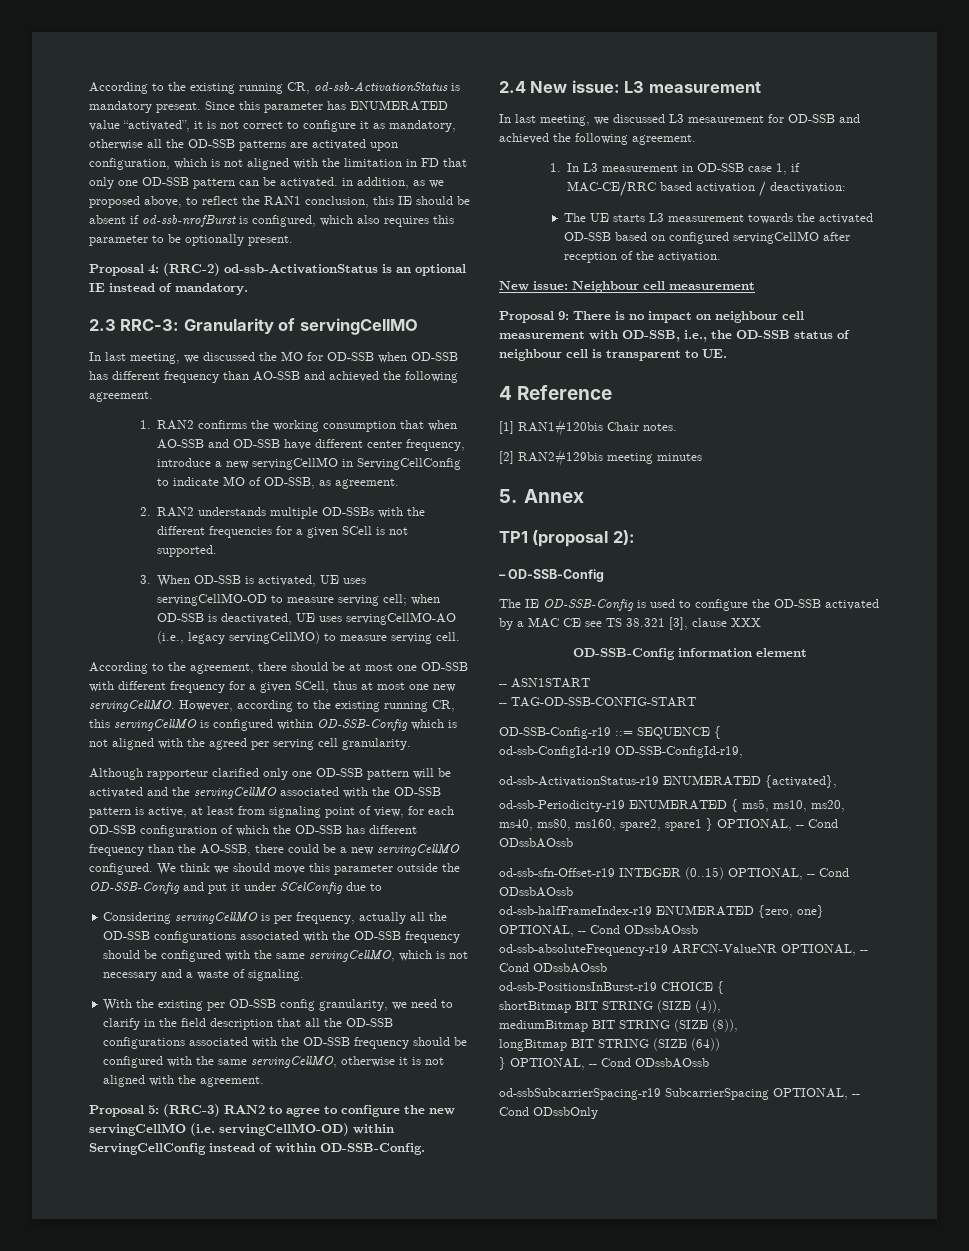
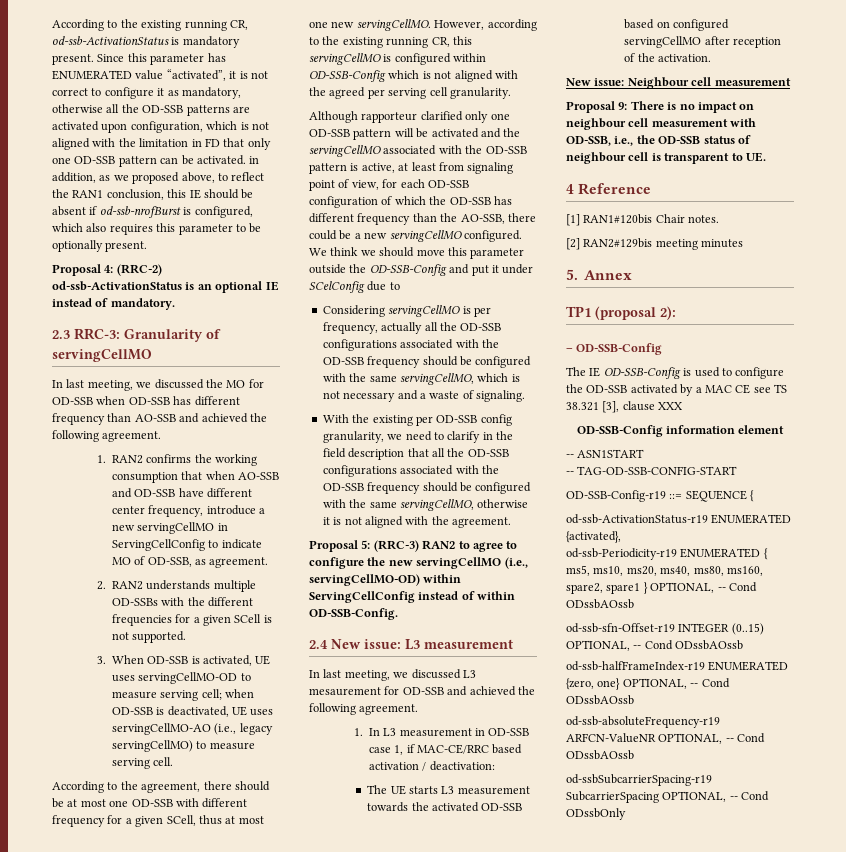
[190,1123,215,1136] (i.e. -> [504,557,528,569] (i.e.,
[499,746,743,758] // od-ssb-ConfigId-r19 OD-SSB-ConfigId-r19, -> (755, 496) none
[499,981,724,994] [499,1000,721,1013] [499,1019,738,1032] [499,1038,720,1051] [499,1057,709,1070] // od-ssb-PositionsInBurst-r19 CHOICE { // shortBitmap BIT STRING (SIZE (4)), // mediumBitmap BIT STRING (SIZE (8)), // longBitmap BIT STRING (SIZE (64)) // } OPTIONAL, -- Cond ODssbAOssb -> (634, 755) none

